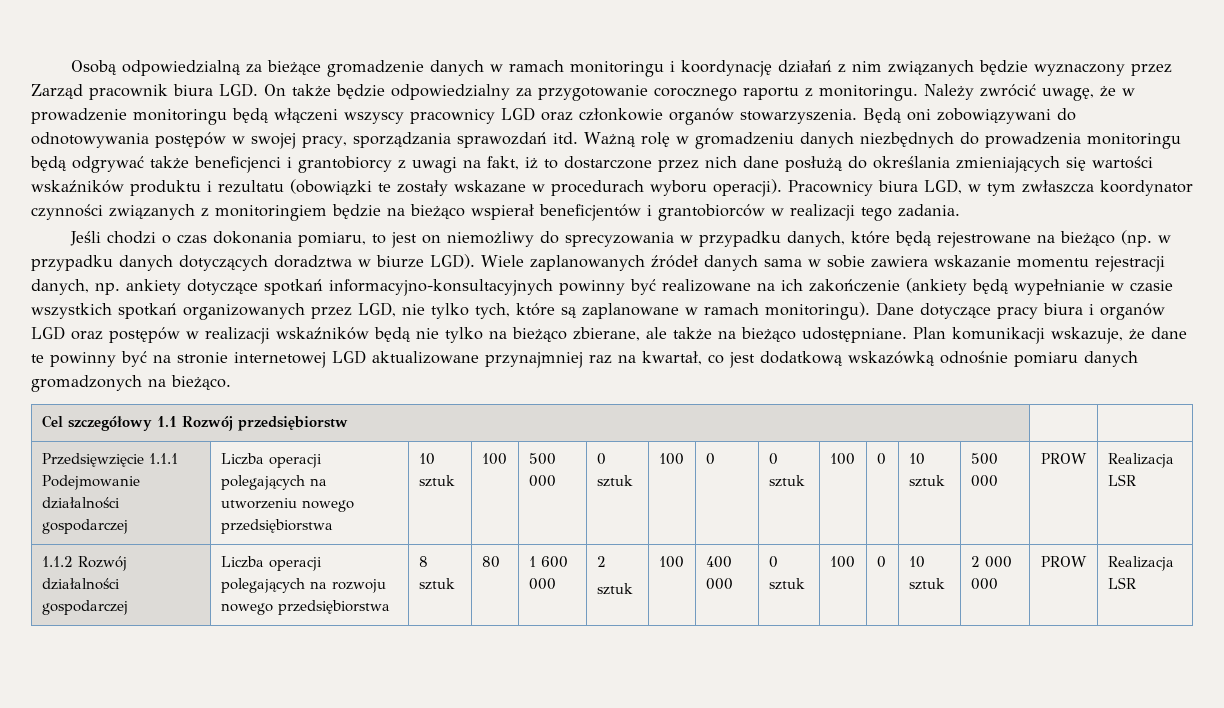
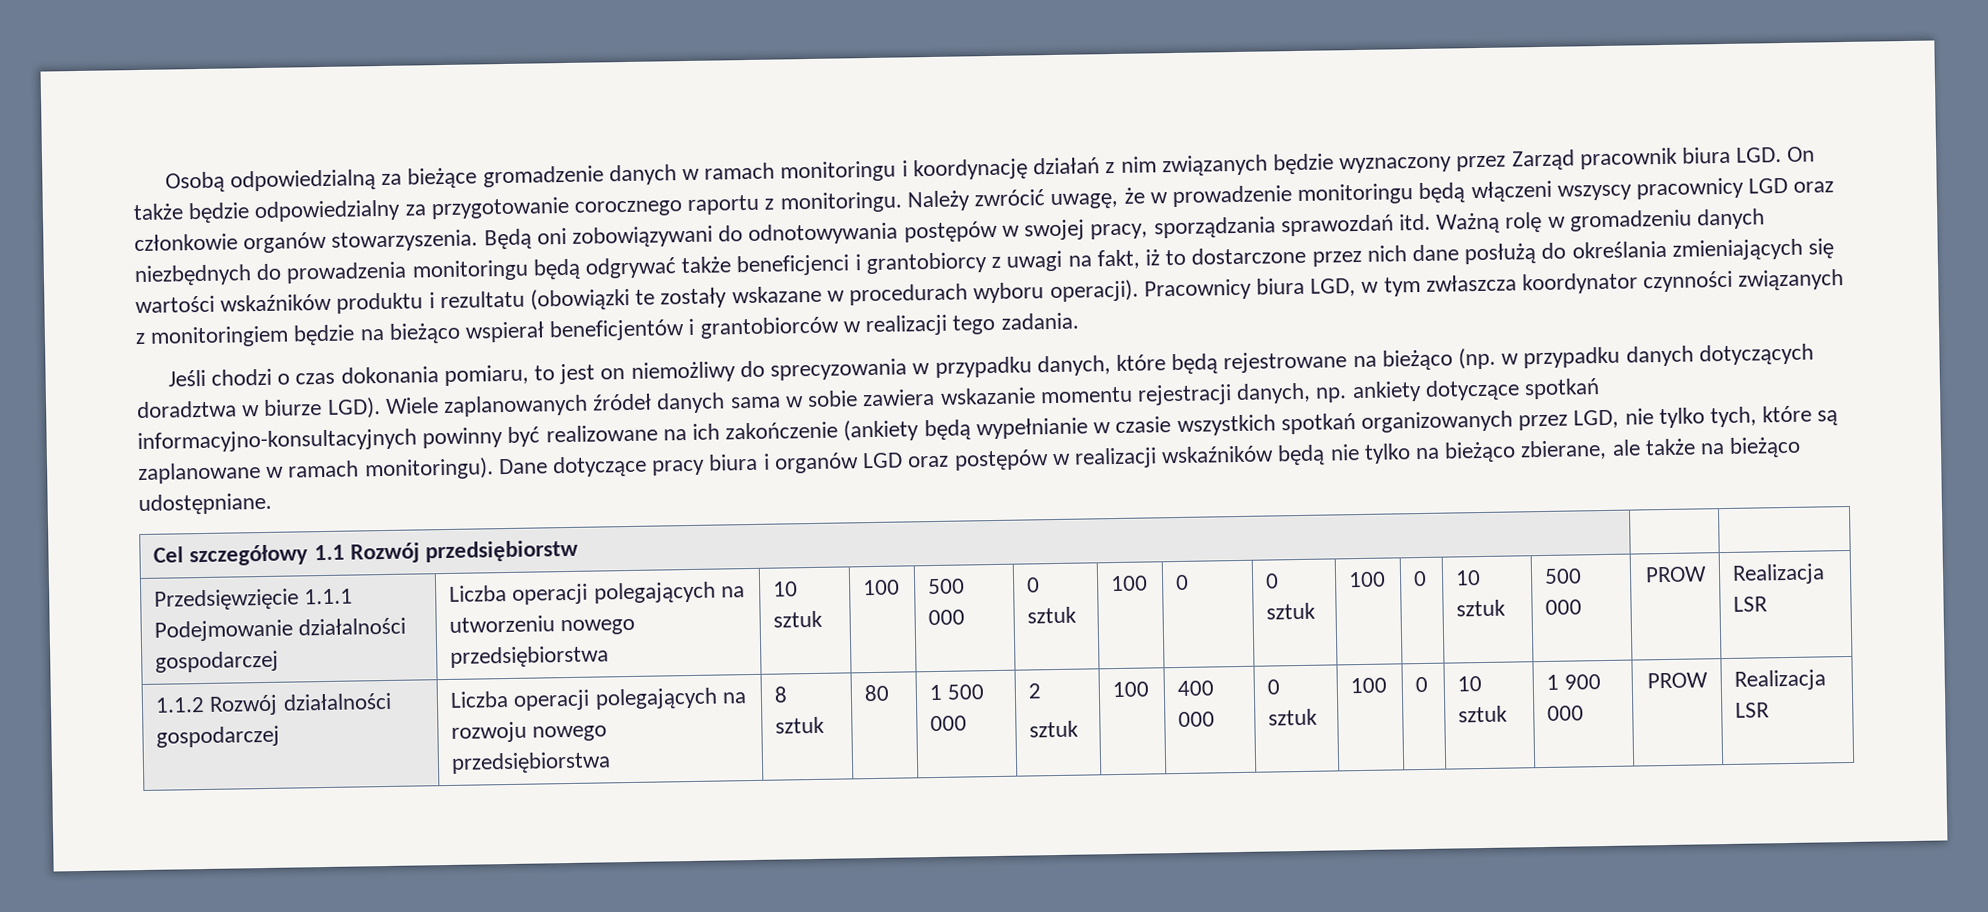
[913,327,1187,344] [31,350,1138,368] [31,375,231,392] Plan komunikacji wskazuje, że dane te powinny być na stronie internetowej LGD aktualizowane przynajmniej raz na kwartał, co jest dodatkową wskazówką odnośnie pomiaru danych gromadzonych na bieżąco. -> (272, 504) none
[540,556,568,568] 600 -> [947,684,985,700] 500
[970,556,1012,568] 2 000 -> [1546,674,1602,690] 1 900

